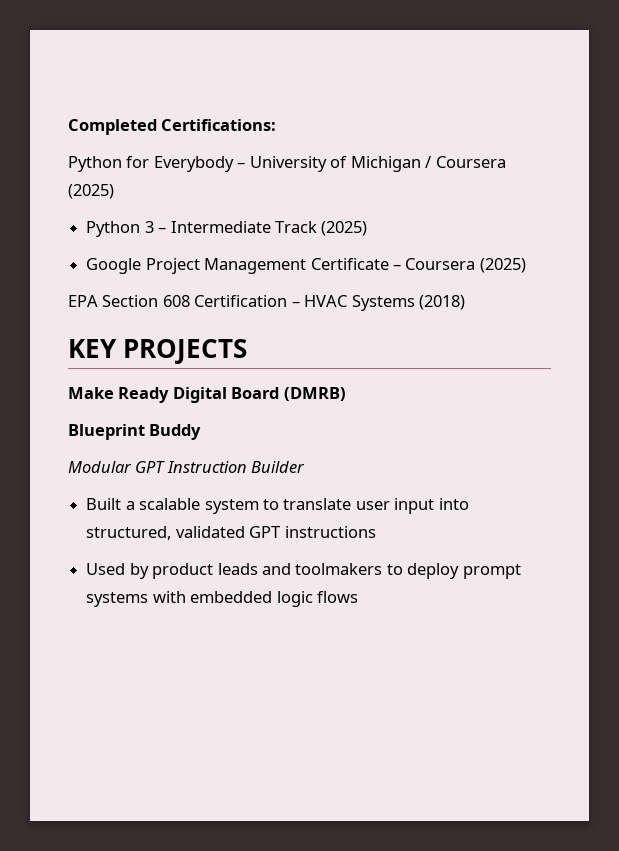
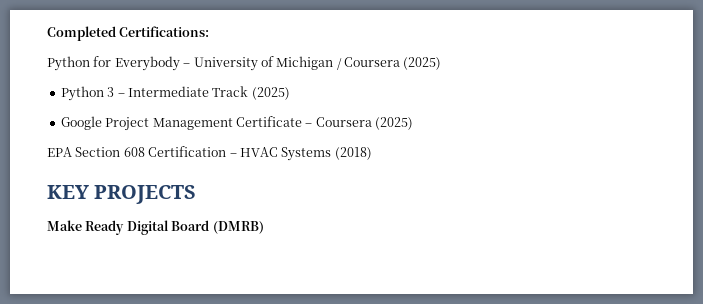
[68,424,202,440] [68,461,306,473] [86,498,469,514] [86,526,376,540] [86,563,521,579] [86,591,358,607] // Blueprint Buddy // Modular GPT Instruction Builder // Built a scalable system to translate user input into structured, validated GPT instructions // Used by product leads and toolmakers to deploy prompt systems with embedded logic flows -> (264, 227) none

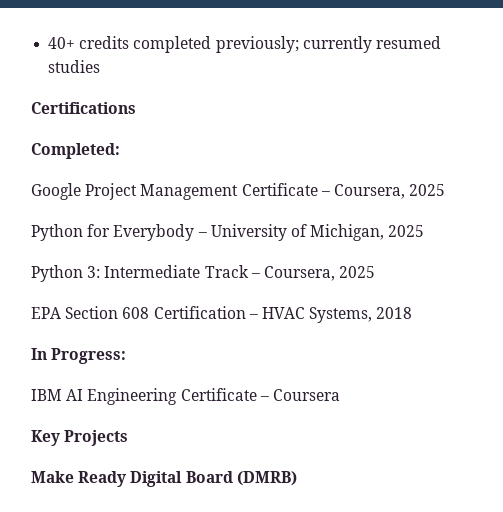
[47,26,210,41] Completed Certifications: -> [48,36,441,53] [48,60,101,73] [31,102,136,114] [31,143,120,159] [31,183,446,200] 40+ credits completed previously; currently resumed studies // Certifications // Completed: // Google Project Management Certificate – Coursera, 2025
[276,56,442,70] [60,86,290,101] [60,116,413,131] Michigan / Coursera (2025) // Python 3 – Intermediate Track (2025) // Google Project Management Certificate – Coursera (2025) -> [310,224,425,241] [31,265,376,282] Michigan, 2025 // Python 3: Intermediate Track – Coursera, 2025
[281,147,372,161] [47,185,197,204] Systems (2018) // KEY PROJECTS -> [309,307,413,323] [31,348,127,364] [31,388,340,405] [31,430,129,446] Systems, 2018 // In Progress: // IBM AI Engineering Certificate – Coursera // Key Projects

